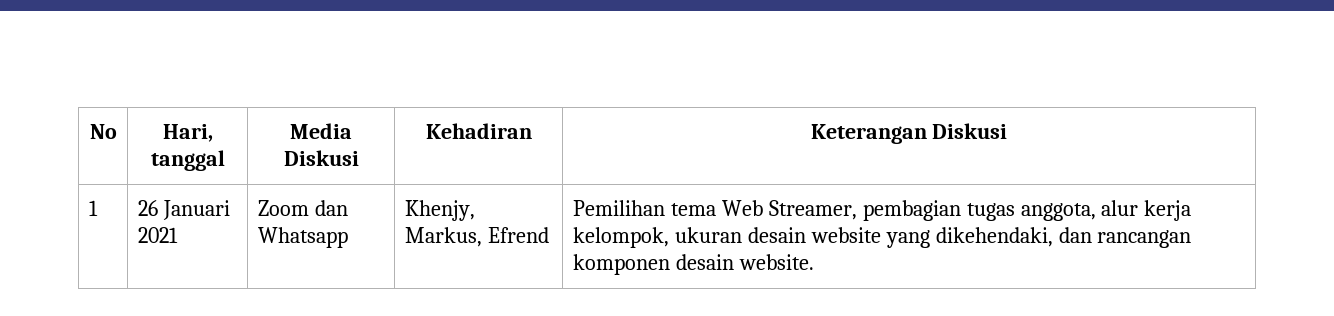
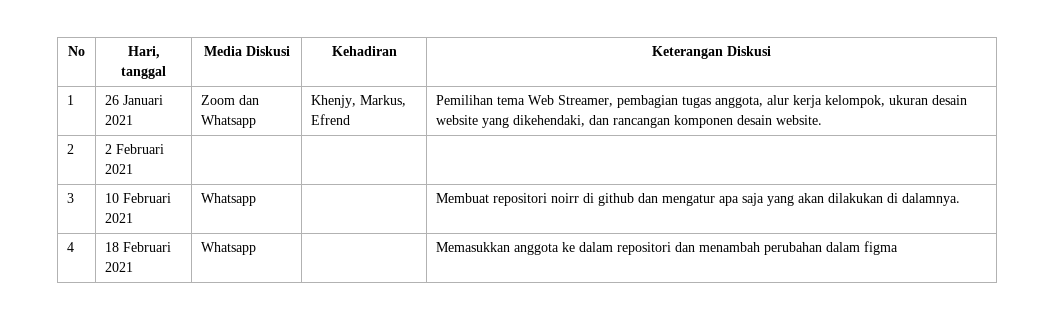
(814, 262) none -> [67,144,75,154] [105,144,165,154] [105,164,134,174] [67,193,75,203] [105,193,172,203] [105,213,134,223] [201,193,257,206] [436,193,961,206] [67,242,75,252] [105,242,172,252] [105,262,134,272] [201,242,257,255] [436,241,899,255] // 2 | 2 Februari 2021 | | | // 3 | 10 Februari 2021 | Whatsapp | | Membuat repositori noirr di github dan mengatur apa saja yang akan dilakukan di dalamnya. // 4 | 18 Februari 2021 | Whatsapp | | Memasukkan anggota ke dalam repositori dan menambah perubahan dalam figma

